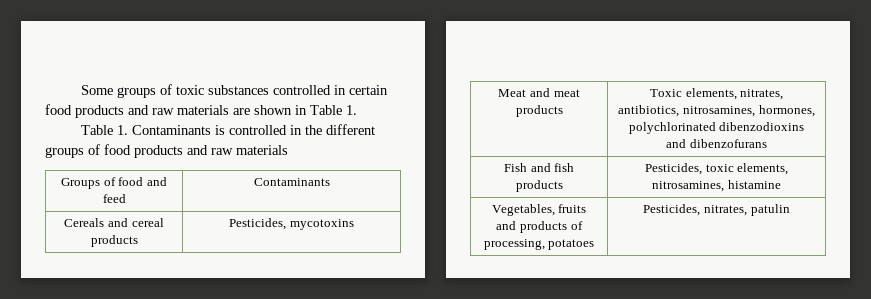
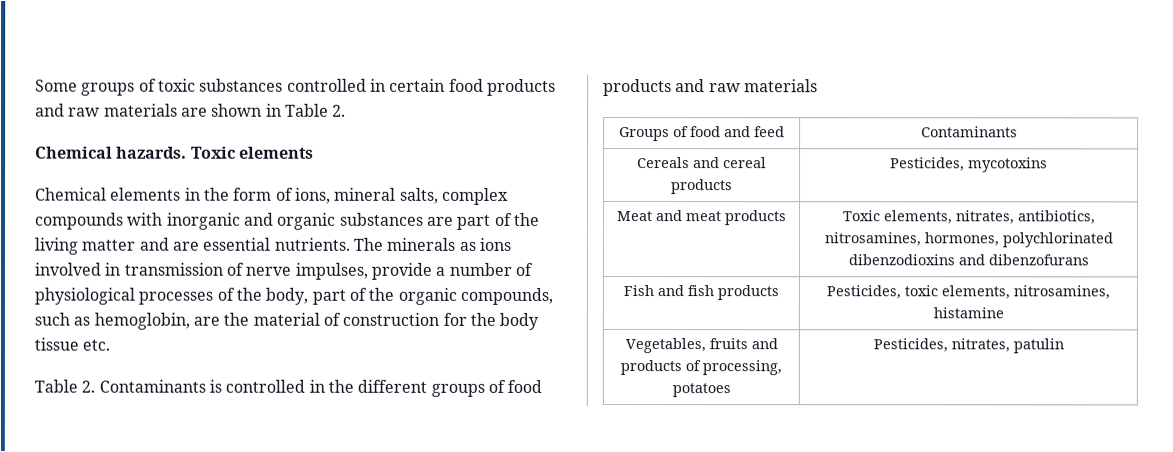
[346,105,357,115] [81,125,129,135] 1. // Table 1. -> [332,104,347,117] [35,146,314,159] [35,187,509,205] [34,212,540,230] [34,237,511,255] [34,262,533,280] [34,287,553,305] [34,312,540,330] [34,337,111,351] [34,379,96,393] 2. // Chemical hazards. Toxic elements // Chemical elements in the form of ions, mineral salts, complex compounds with inorganic and organic substances are part of the living matter and are essential nutrients. The minerals as ions involved in transmission of nerve impulses, provide a number of physiological processes of the body, part of the organic compounds, such as hemoglobin, are the material of construction for the body tissue etc. // Table 2.

